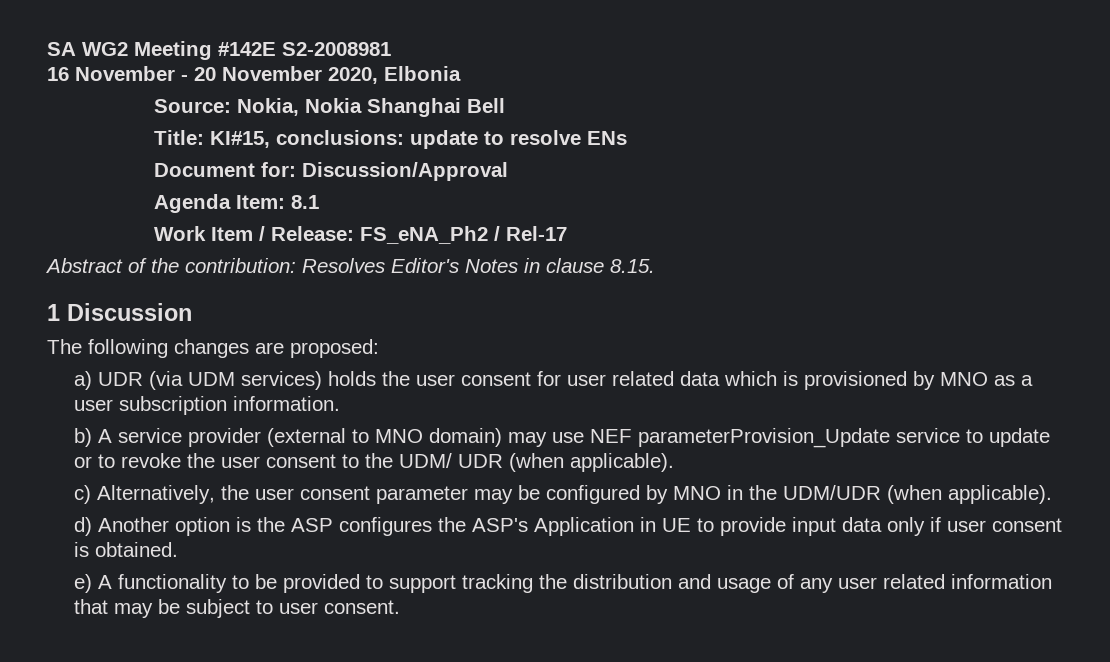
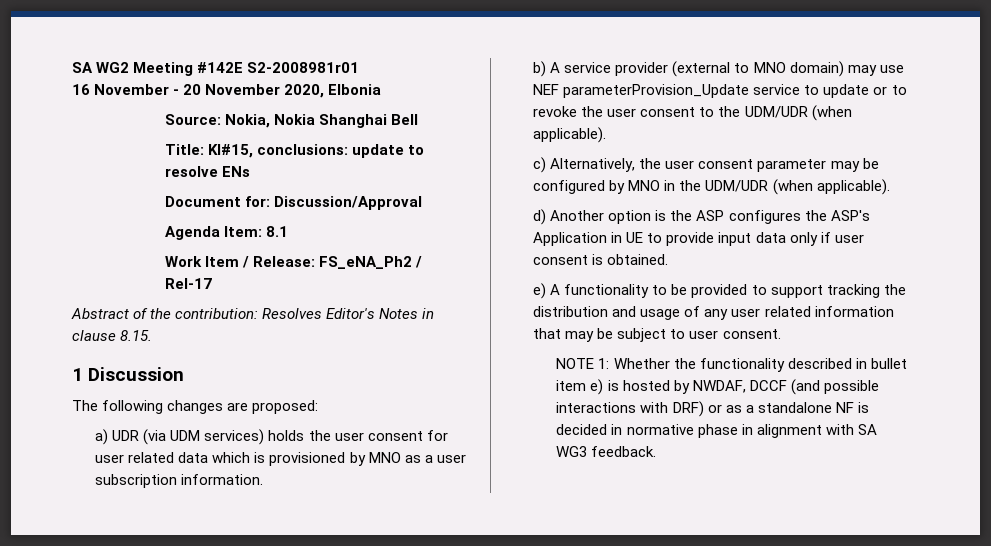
[282,42,391,56] S2-2008981 -> [247,62,360,73] S2-2008981r01
[398,453,503,468] UDM/ UDR -> [744,106,808,118] UDM/UDR
(400, 607) none -> [556,358,907,372] [556,379,879,395] [556,401,869,417] [556,424,877,438] [556,446,657,457] // NOTE 1: Whether the functionality described in bullet item e) is hosted by NWDAF, DCCF (and possible interactions with DRF) or as a standalone NF is decided in normative phase in alignment with SA WG3 feedback.

